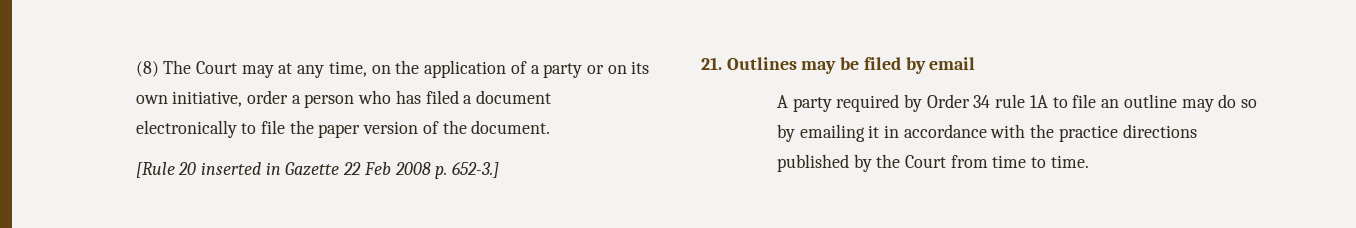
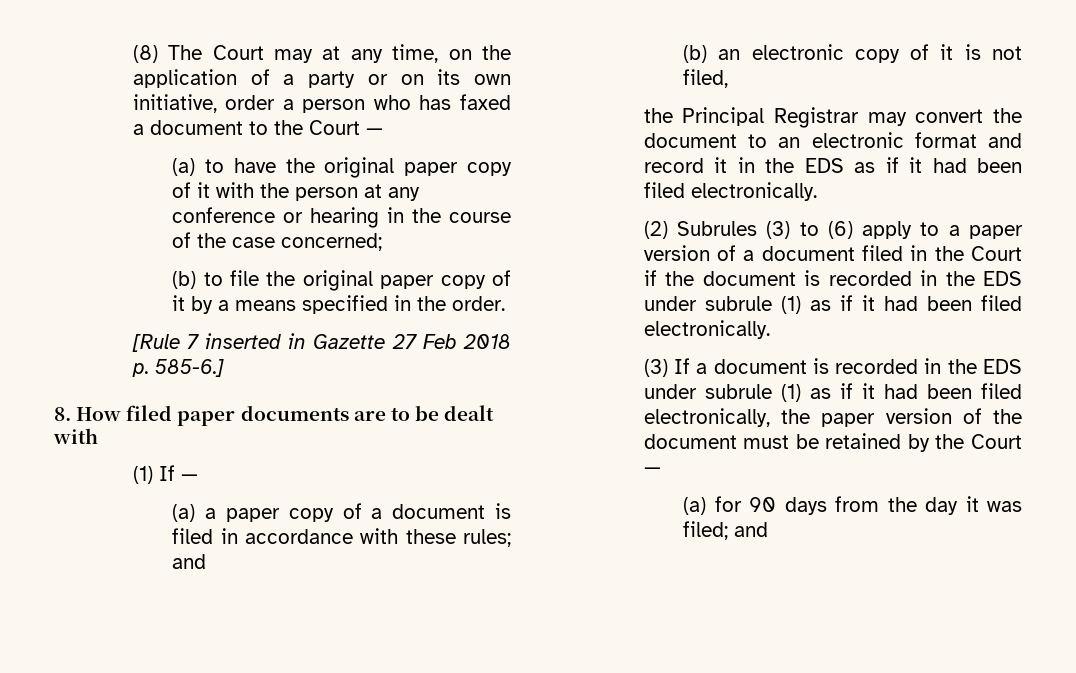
[425,90,552,104] [135,120,551,138] [135,162,500,179] [701,57,976,74] [776,94,1257,112] [776,124,1197,142] [776,154,1089,172] filed a document electronically to file the paper version of the document. // [Rule 20 inserted in Gazette 22 Feb 2008 p. 652-3.] // 21. Outlines may be filed by email // A party required by Order 34 rule 1A to file an outline may do so by emailing it in accordance with the practice directions published by the Court from time to time. -> [460,94,512,110] [132,120,383,135] [172,157,512,178] [172,182,421,201] [172,207,512,228] [172,232,383,251] [172,270,511,291] [172,295,506,314] [131,333,511,352] [131,359,224,377] [54,405,495,426] [53,428,98,444] [132,465,198,484] [172,503,511,522] [172,528,511,547] [172,554,207,569] [683,44,1022,63] [683,69,729,88] [643,107,1022,128] [643,132,1022,148] [643,157,1022,173] [643,182,817,201] [643,221,1023,239] [643,245,1023,261] [643,270,1022,286] [643,295,1022,314] [643,320,770,339] [643,358,1022,377] [643,383,1022,402] [643,408,1022,427] [643,433,1022,452] [643,467,661,474] [683,496,1022,515] [683,521,769,540] faxed a document to the Court — // (a) to have the original paper copy of it with the person at any conference or hearing in the course of the case concerned; // (b) to file the original paper copy of it by a means specified in the order. // [Rule 7 inserted in Gazette 27 Feb 2018 p. 585-6.] // 8. How filed paper documents are to be dealt with // (1) If — // (a) a paper copy of a document is filed in accordance with these rules; and // (b) an electronic copy of it is not filed, // the Principal Registrar may convert the document to an electronic format and record it in the EDS as if it had been filed electronically. // (2) Subrules (3) to (6) apply to a paper version of a document filed in the Court if the document is recorded in the EDS under subrule (1) as if it had been filed electronically. // (3) If a document is recorded in the EDS under subrule (1) as if it had been filed electronically, the paper version of the document must be retained by the Court — // (a) for 90 days from the day it was filed; and

